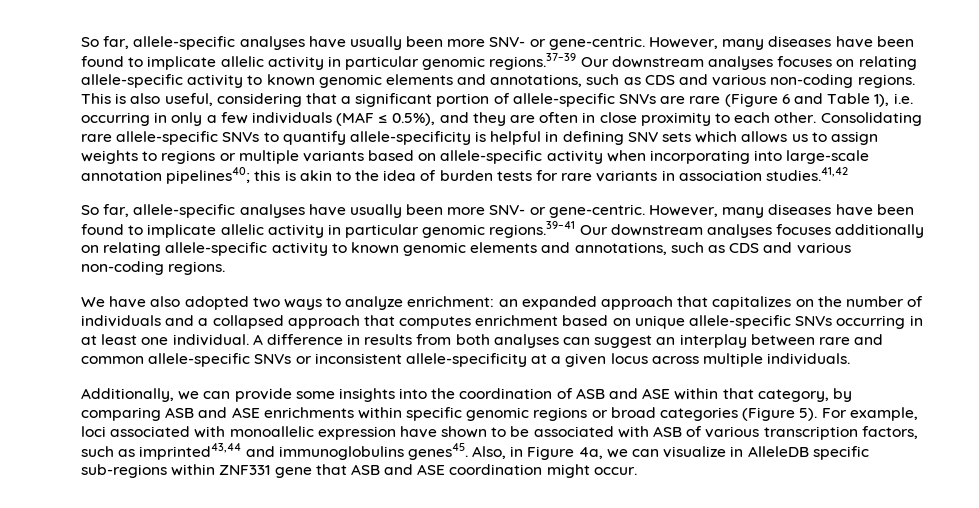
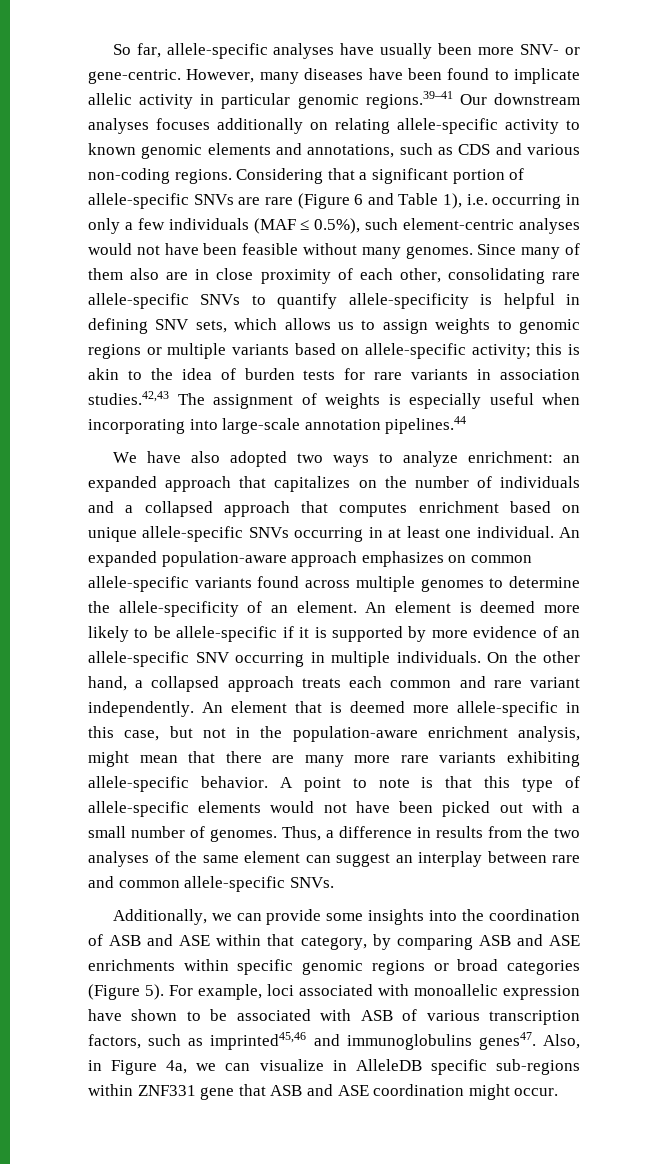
[489,53,917,70] [81,74,915,88] [81,93,913,107] [81,112,922,126] [81,131,878,145] [81,150,870,164] [81,167,848,184] [81,204,914,218] [81,224,486,238] regions.37–39 Our downstream analyses focuses on relating allele-specific activity to known genomic elements and annotations, such as CDS and various non-coding regions. This is also useful, considering that a significant portion of allele-specific SNVs are rare (Figure 6 and Table 1), i.e. occurring in only a few individuals (MAF ≤ 0.5%), and they are often in close proximity to each other. Consolidating rare allele-specific SNVs to quantify allele-specificity is helpful in defining SNV sets which allows us to assign weights to regions or multiple variants based on allele-specific activity when incorporating into large-scale annotation pipelines40; this is akin to the idea of burden tests for rare variants in association studies.41,42 // So far, allele-specific analyses have usually been more SNV- or gene-centric. However, many diseases have been found to implicate allelic activity in particular genomic -> (359, 101) none
(226, 268) none -> [236,168,525,184] [88,193,580,209] [88,218,580,234] [88,243,580,259] [88,268,580,284] [88,293,580,309] [88,318,580,334] [88,343,580,359] [88,368,581,380] [88,391,580,409] [88,416,467,434] Considering that a significant portion of allele-specific SNVs are rare (Figure 6 and Table 1), i.e. occurring in only a few individuals (MAF ≤ 0.5%), such element-centric analyses would not have been feasible without many genomes. Since many of them also are in close proximity of each other, consolidating rare allele-specific SNVs to quantify allele-specificity is helpful in defining SNV sets, which allows us to assign weights to genomic regions or multiple variants based on allele-specific activity; this is akin to the idea of burden tests for rare variants in association studies.42,43 The assignment of weights is especially useful when incorporating into large-scale annotation pipelines.44
[252,334,559,348] A difference in results from both analyses -> [559,527,581,538] [88,551,532,567] [88,576,580,592] [88,601,580,617] [88,626,580,642] [88,651,580,667] [88,676,580,692] [88,701,580,717] [88,726,580,742] [88,751,580,767] [88,776,580,792] [88,801,580,817] [88,826,580,842] [88,851,300,867] An expanded population-aware approach emphasizes on common allele-specific variants found across multiple genomes to determine the allele-specificity of an element. An element is deemed more likely to be allele-specific if it is supported by more evidence of an allele-specific SNV occurring in multiple individuals. On the other hand, a collapsed approach treats each common and rare variant independently. An element that is deemed more allele-specific in this case, but not in the population-aware enrichment analysis, might mean that there are many more rare variants exhibiting allele-specific behavior. A point to note is that this type of allele-specific elements would not have been picked out with a small number of genomes. Thus, a difference in results from the two analyses of the same element
[254,353,851,367] SNVs or inconsistent allele-specificity at a given locus across multiple individuals. -> [289,877,334,888] SNVs.
[139,443,242,460] imprinted43,44 -> [210,1032,307,1050] imprinted45,46
[407,443,468,460] genes45. -> [478,1032,536,1050] genes47.

